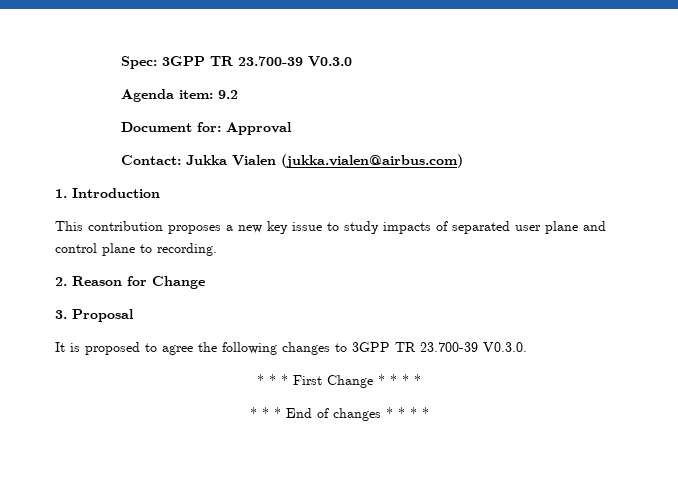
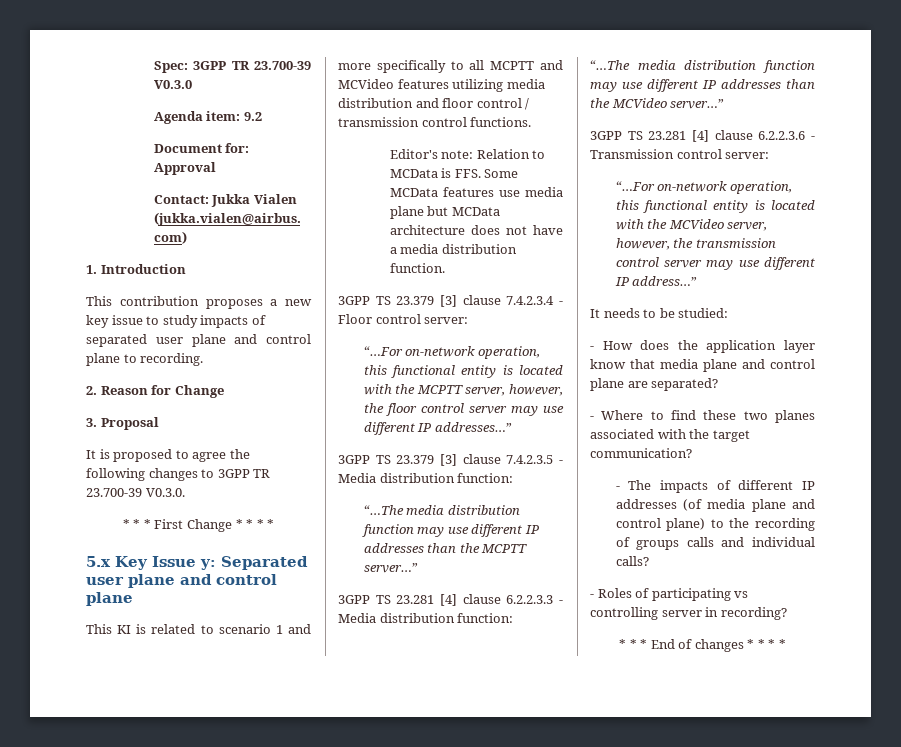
(421, 379) none -> [86,556,308,570] [86,574,277,588] [86,592,133,606] [86,624,311,634] [338,60,563,73] [338,79,545,92] [338,98,530,110] [338,117,532,127] [389,149,546,159] [389,168,519,178] [389,187,563,197] [389,206,500,219] [389,225,563,235] [389,244,517,254] [389,263,445,273] [338,295,563,307] [338,314,469,324] [363,346,540,359] [363,365,563,378] [363,384,563,396] [363,403,564,416] [363,422,512,435] [338,454,563,466] [338,473,514,483] [363,505,520,515] [361,524,539,537] [363,543,528,553] [363,563,418,573] [338,594,563,606] [338,613,514,623] [590,60,815,73] [590,79,815,92] [590,98,725,109] [590,130,815,142] [590,149,770,159] [615,181,792,194] [615,200,815,213] [615,219,768,231] [615,238,776,250] [615,257,815,270] [614,276,698,286] [590,308,729,318] [590,340,815,353] [590,359,815,372] [590,378,719,391] [590,410,815,423] [590,429,750,442] [590,448,692,458] [615,480,815,493] [615,499,815,512] [615,518,815,531] [615,537,815,550] [615,556,649,566] [590,588,749,601] [590,607,787,620] // 5.x Key Issue y: Separated user plane and control plane // This KI is related to scenario 1 and more specifically to all MCPTT and MCVideo features utilizing media distribution and floor control / transmission control functions. // Editor's note: Relation to MCData is FFS. Some MCData features use media plane but MCData architecture does not have a media distribution function. // 3GPP TS 23.379 [3] clause 7.4.2.3.4 - Floor control server: // “…For on-network operation, this functional entity is located with the MCPTT server, however, the floor control server may use different IP addresses…” // 3GPP TS 23.379 [3] clause 7.4.2.3.5 - Media distribution function: // “…The media distribution function may use different IP addresses than the MCPTT server…” // 3GPP TS 23.281 [4] clause 6.2.2.3.3 - Media distribution function: // “…The media distribution function may use different IP addresses than the MCVideo server…” // 3GPP TS 23.281 [4] clause 6.2.2.3.6 - Transmission control server: // “…For on-network operation, this functional entity is located with the MCVideo server, however, the transmission control server may use different IP address…” // It needs to be studied: // - How does the application layer know that media plane and control plane are separated? // - Where to find these two planes associated with the target communication? // - The impacts of different IP addresses (of media plane and control plane) to the recording of groups calls and individual calls? // - Roles of participating vs controlling server in recording?

